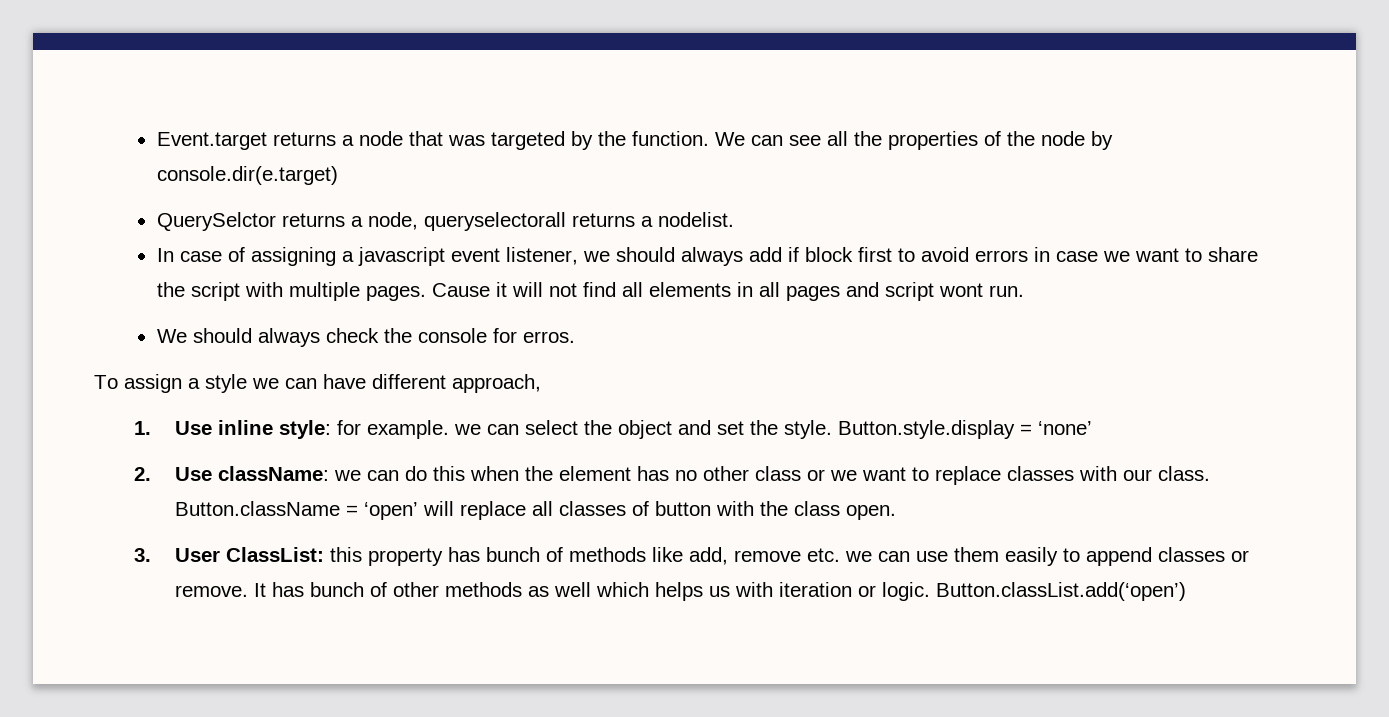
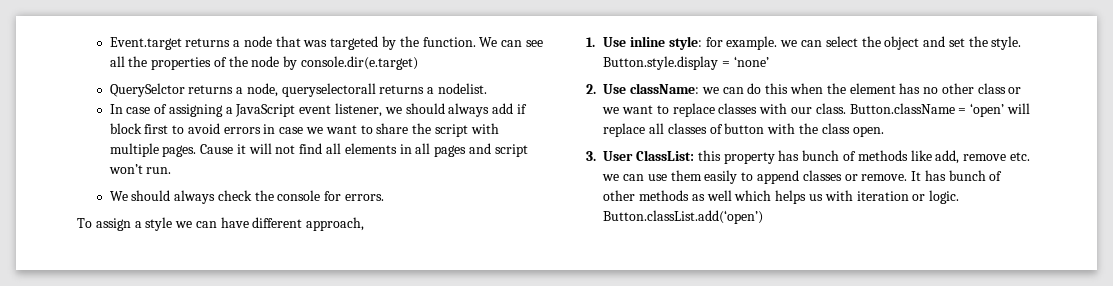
[357,247,445,266] javascript -> [235,104,296,117] JavaScript
[938,283,983,297] wont -> [108,164,143,174] won’t
[522,331,575,343] erros. -> [345,194,385,201] errors.

